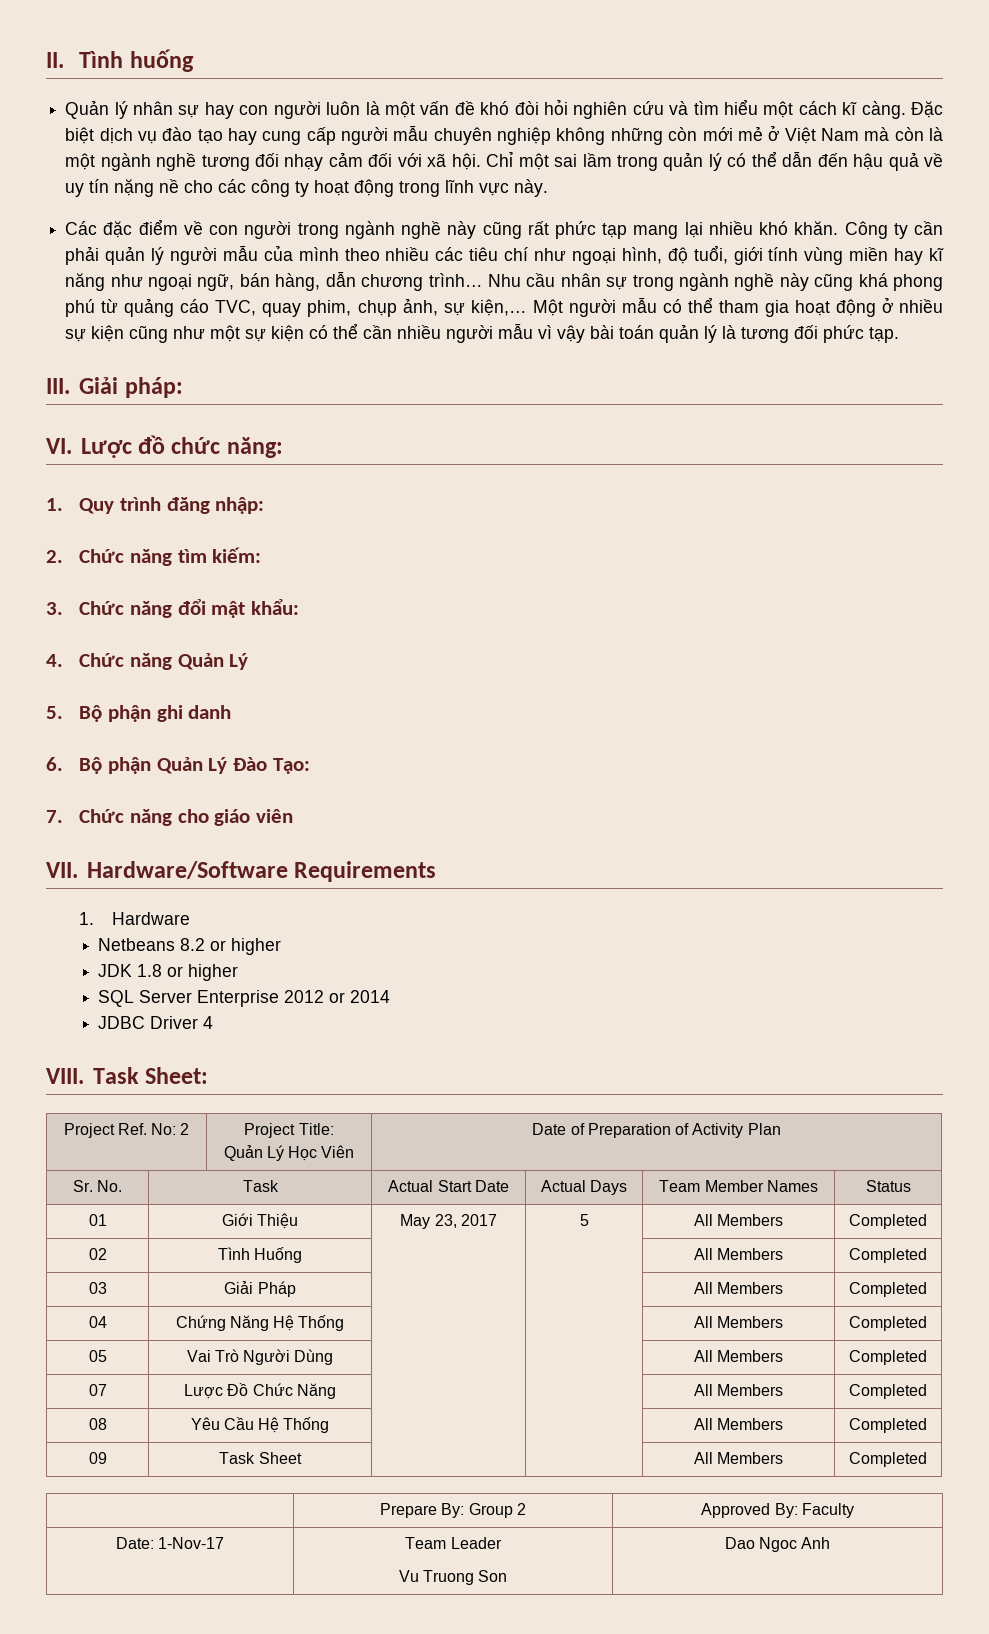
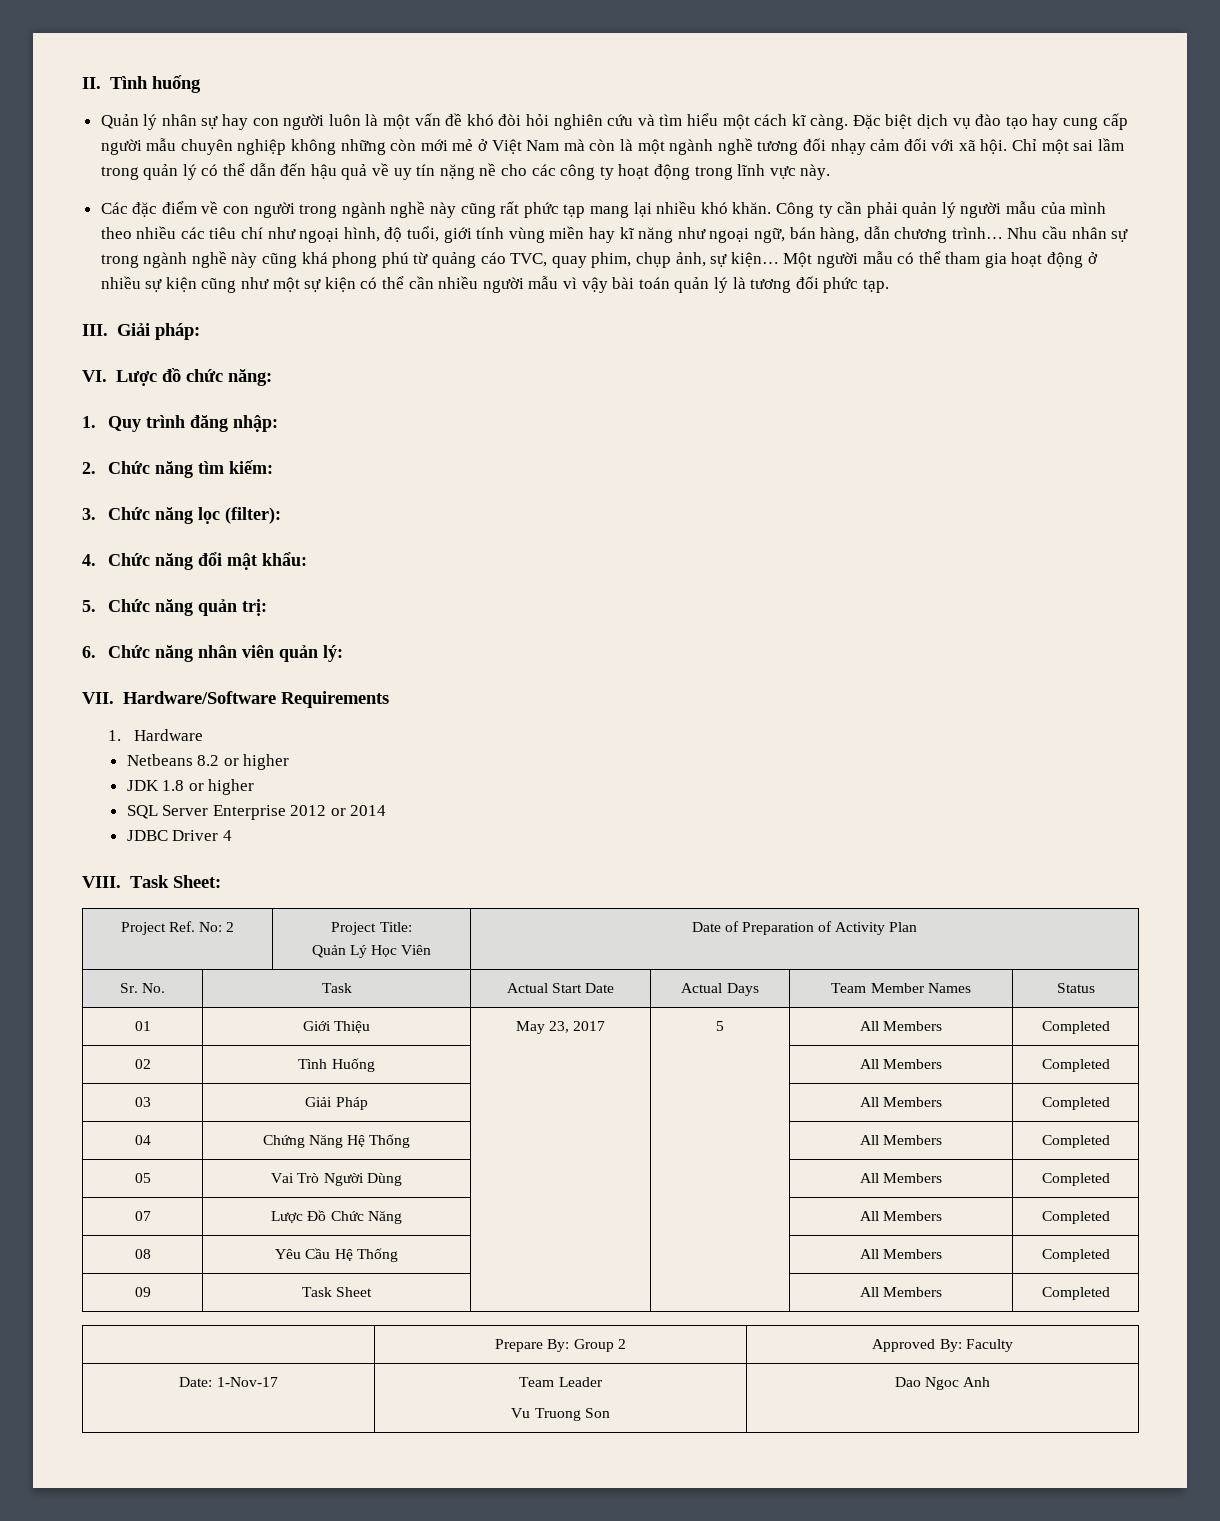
[470,299,527,316] kiện,… -> [730,252,779,267] kiện…
(172, 609) none -> [197,507,281,524] [82,553,193,570] lọc (filter): // 4. Chức năng
[46,653,249,670] [46,705,232,722] [46,757,310,774] [46,809,251,826] 4. Chức năng Quản Lý // 5. Bộ phận ghi danh // 6. Bộ phận Quản Lý Đào Tạo: // 7. Chức năng cho giáo -> [82,599,267,616] [82,645,237,662] 5. Chức năng quản trị: // 6. Chức năng nhân
(293, 816) none -> [278,645,343,662] quản lý:

